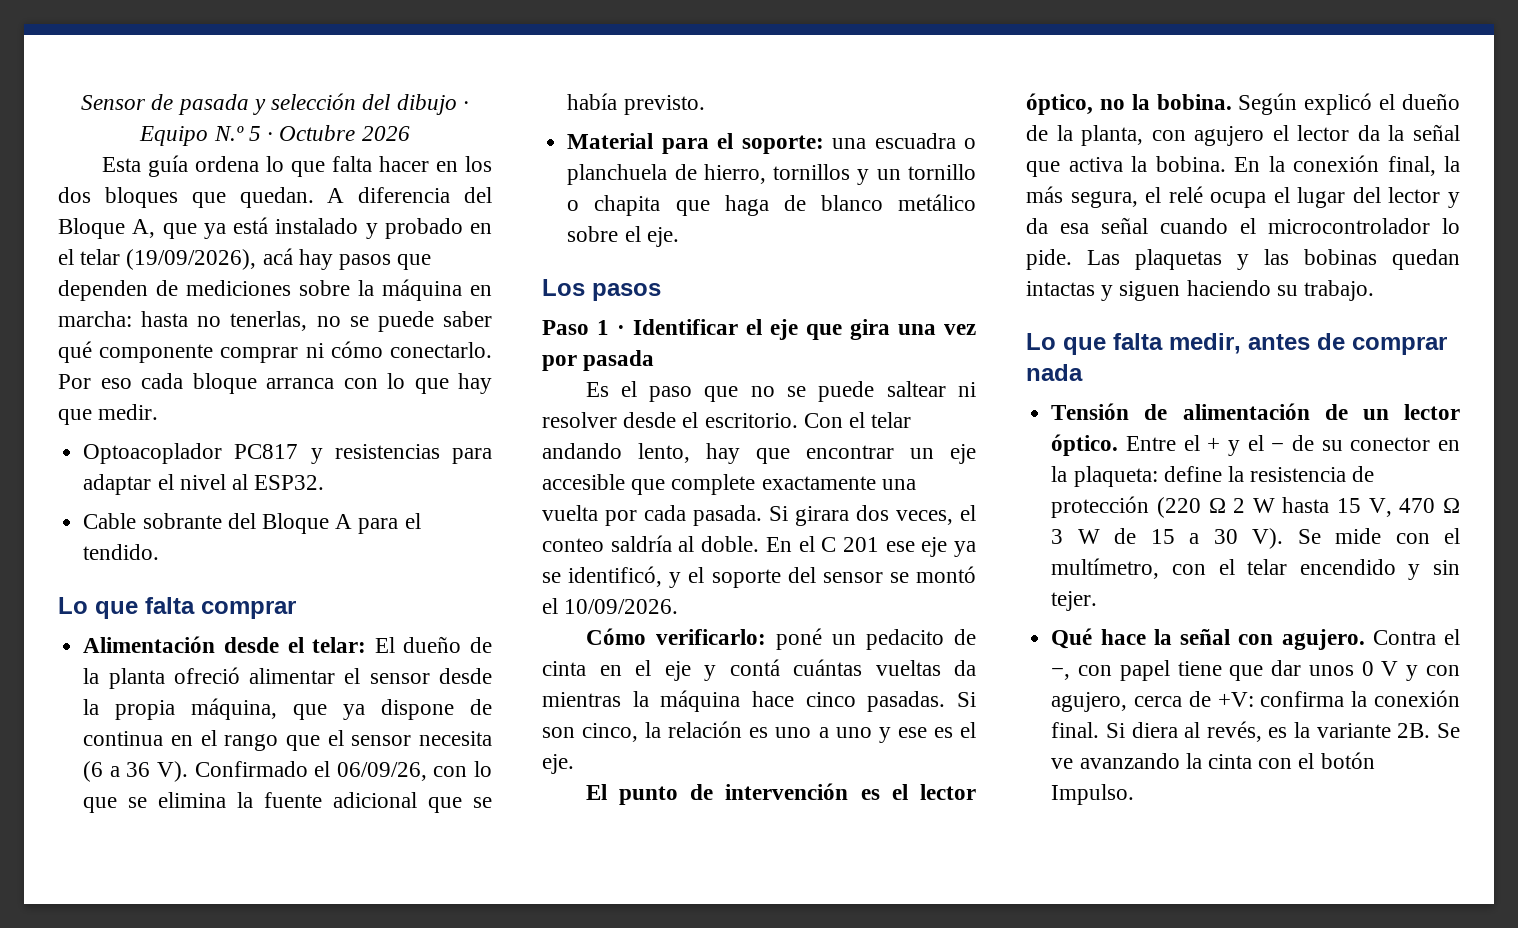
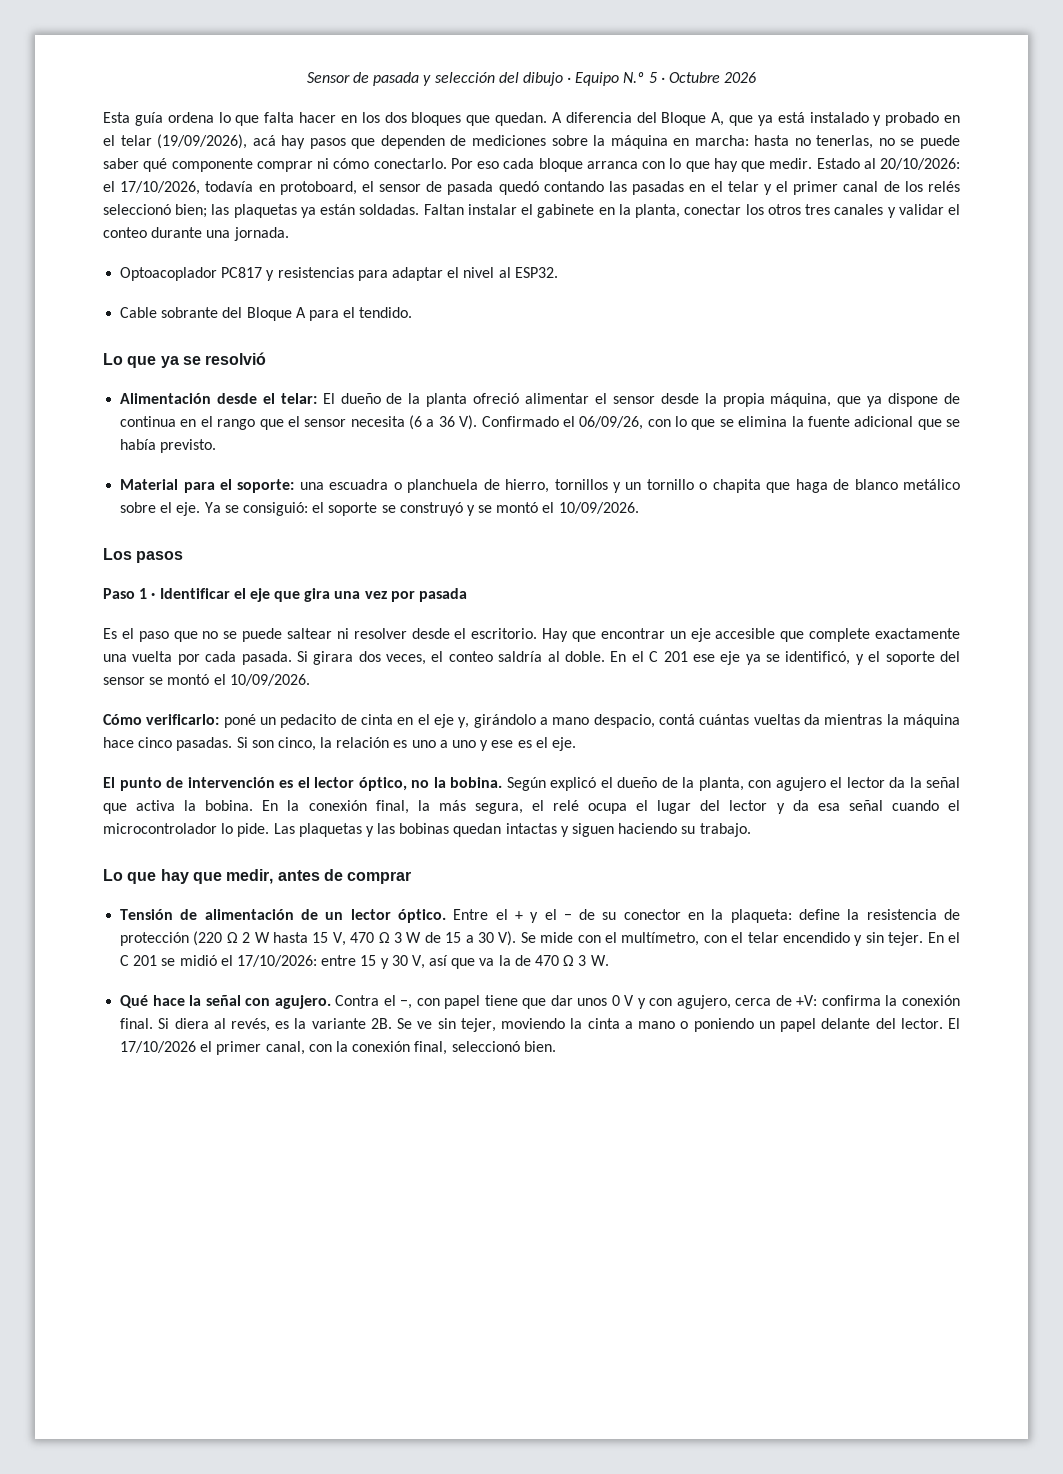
(159, 412) none -> [816,158,960,170] [103,181,960,195] [103,204,960,218] [103,227,289,241] Estado al 20/10/2026: el 17/10/2026, todavía en protoboard, el sensor de pasada quedó contando las pasadas en el telar y el primer canal de los relés seleccionó bien; las plaquetas ya están soldadas. Faltan instalar el gabinete en la planta, conectar los otros tres canales y validar el conteo durante una jornada.
[145,597,296,619] falta comprar -> [160,352,267,368] ya se resolvió
(679, 237) none -> [204,502,639,516] Ya se consiguió: el soporte se construyó y se montó el 10/09/2026.
[803,412,912,428] [542,443,740,464] Con el telar andando lento, hay -> [542,628,569,642] Hay
[704,665,716,681] y -> [458,714,655,728] y, girándolo a mano despacio,
[1113,333,1163,350] falta -> [160,869,222,884] hay que
[1026,364,1083,381] nada -> (412, 877) none
(1098, 601) none -> [927,932,960,943] [120,955,609,969] En el C 201 se midió el 17/10/2026: entre 15 y 30 V, así que va la de 470 Ω 3 W.
[1079,752,1375,769] [1051,784,1135,805] avanzando la cinta con el botón Impulso. -> [437,1018,961,1032] [120,1041,556,1055] sin tejer, moviendo la cinta a mano o poniendo un papel delante del lector. El 17/10/2026 el primer canal, con la conexión final, seleccionó bien.

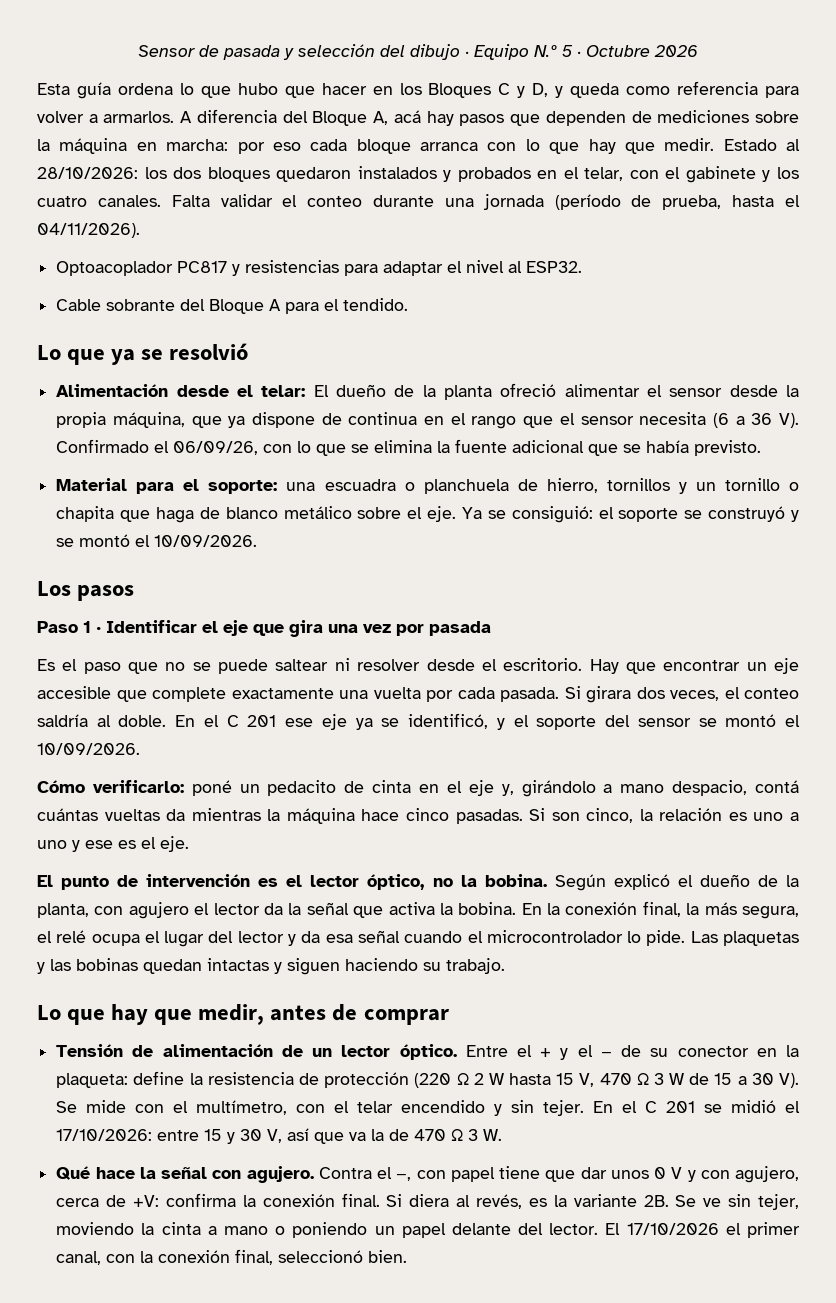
[264,112,295,123] falta -> [237,83,315,98] hubo que
[384,112,547,126] dos bloques que quedan. -> [428,81,800,98] [37,111,175,123] Bloques C y D, y queda como referencia para volver a armarlos.
[729,112,961,126] [103,134,248,149] que ya está instalado y probado en el telar (19/09/2026), -> (389, 118) none
[754,135,960,149] [103,158,473,172] hasta no tenerlas, no se puede saber qué componente comprar ni cómo conectarlo. Por -> [237,142,265,154] por
[880,158,960,170] [103,181,960,195] [103,204,896,218] 20/10/2026: el 17/10/2026, todavía en protoboard, el sensor de pasada quedó contando las pasadas en el telar y el primer canal de los relés seleccionó bien; las plaquetas ya están soldadas. Faltan instalar el gabinete en la planta, conectar los otros tres canales y -> [37,166,799,183] [37,195,210,207] 28/10/2026: los dos bloques quedaron instalados y probados en el telar, con el gabinete y los cuatro canales. Falta
[233,227,289,241] jornada. -> [482,194,800,210] [37,223,140,238] jornada (período de prueba, hasta el 04/11/2026).

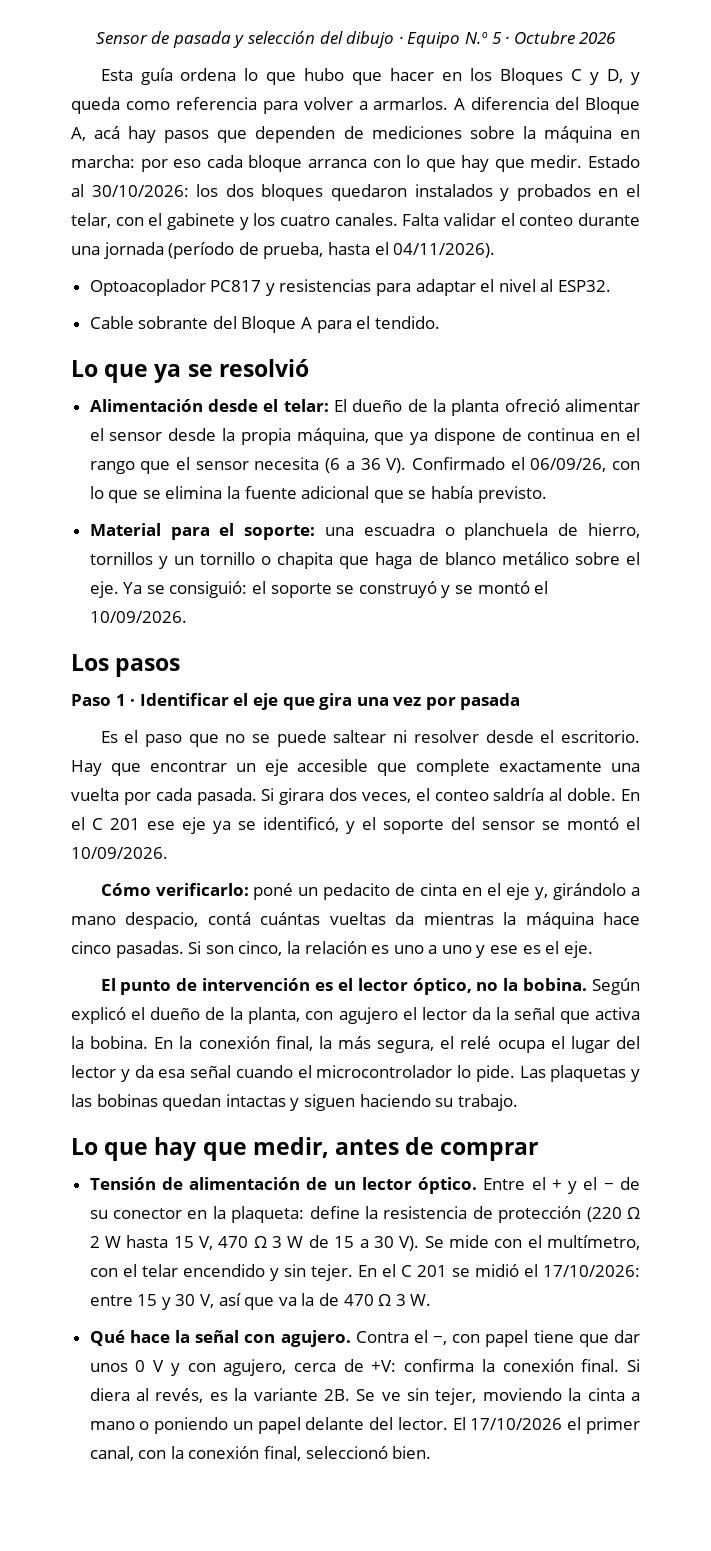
[37,167,138,179] 28/10/2026: -> [91,185,189,197] 30/10/2026:

